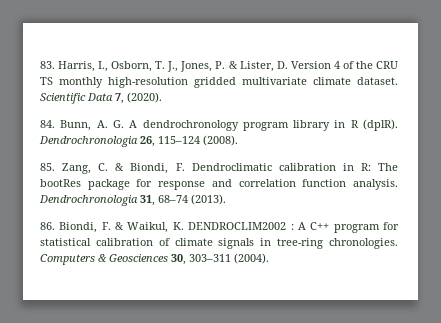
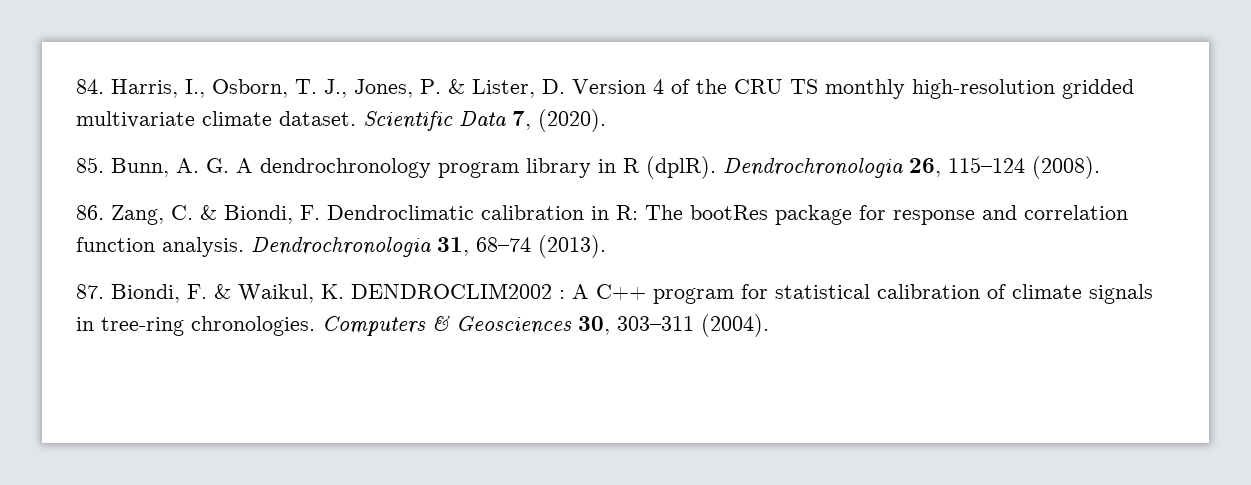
[40,61,55,69] 83. -> [76,79,104,94] 84.
[40,120,55,128] 84. -> [76,157,104,173] 85.
[40,163,55,171] 85. -> [76,205,104,220] 86.
[40,222,55,230] 86. -> [76,284,104,299] 87.

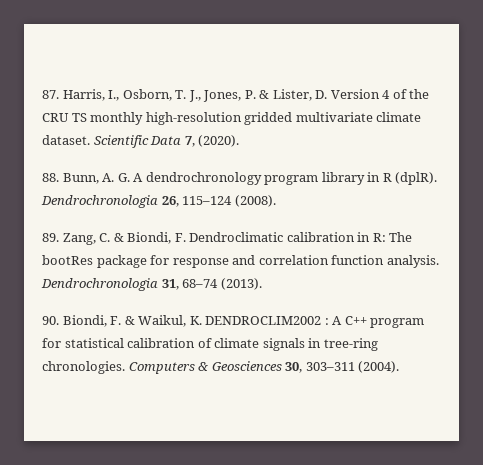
[76,79,104,94] 84. -> [42,90,59,99] 87.
[76,157,104,173] 85. -> [42,173,59,182] 88.
[76,205,104,220] 86. -> [42,233,59,242] 89.
[76,284,104,299] 87. -> [42,316,59,325] 90.

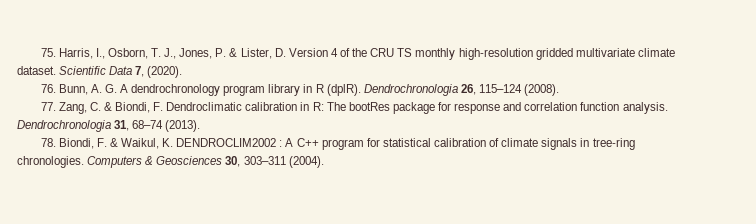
[42,90,59,99] 87. -> [40,48,56,57] 75.
[42,173,59,182] 88. -> [40,84,56,93] 76.
[42,233,59,242] 89. -> [40,102,56,111] 77.
[42,316,59,325] 90. -> [40,138,56,147] 78.

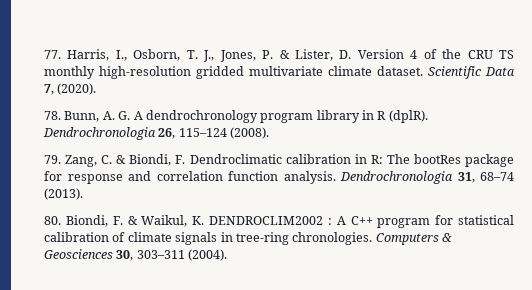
[40,48,56,57] 75. -> [44,50,61,59] 77.
[40,84,56,93] 76. -> [44,111,61,120] 78.
[40,102,56,111] 77. -> [44,155,61,164] 79.
[40,138,56,147] 78. -> [44,216,61,225] 80.

